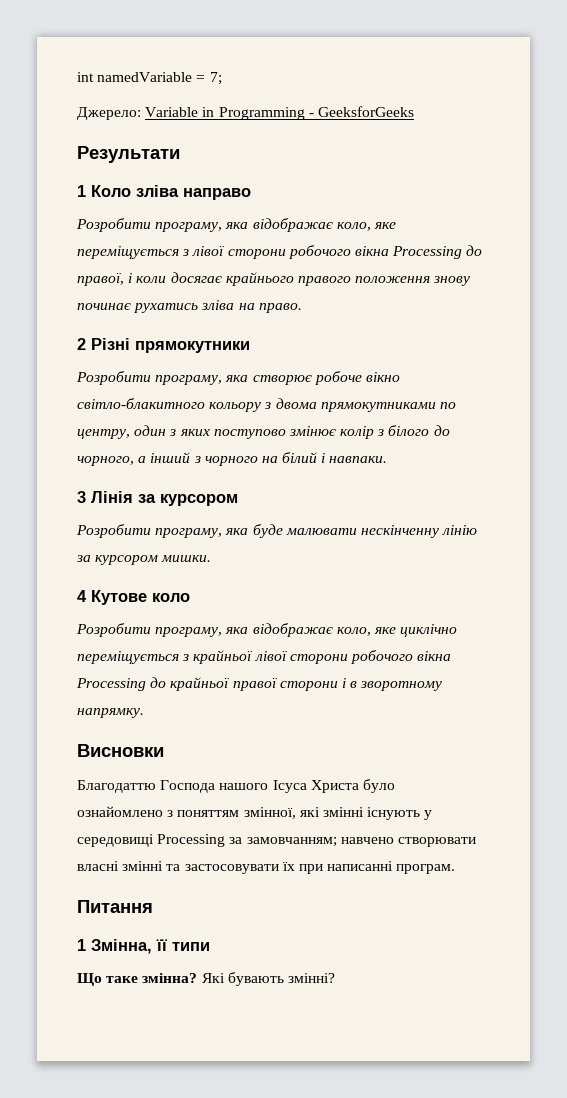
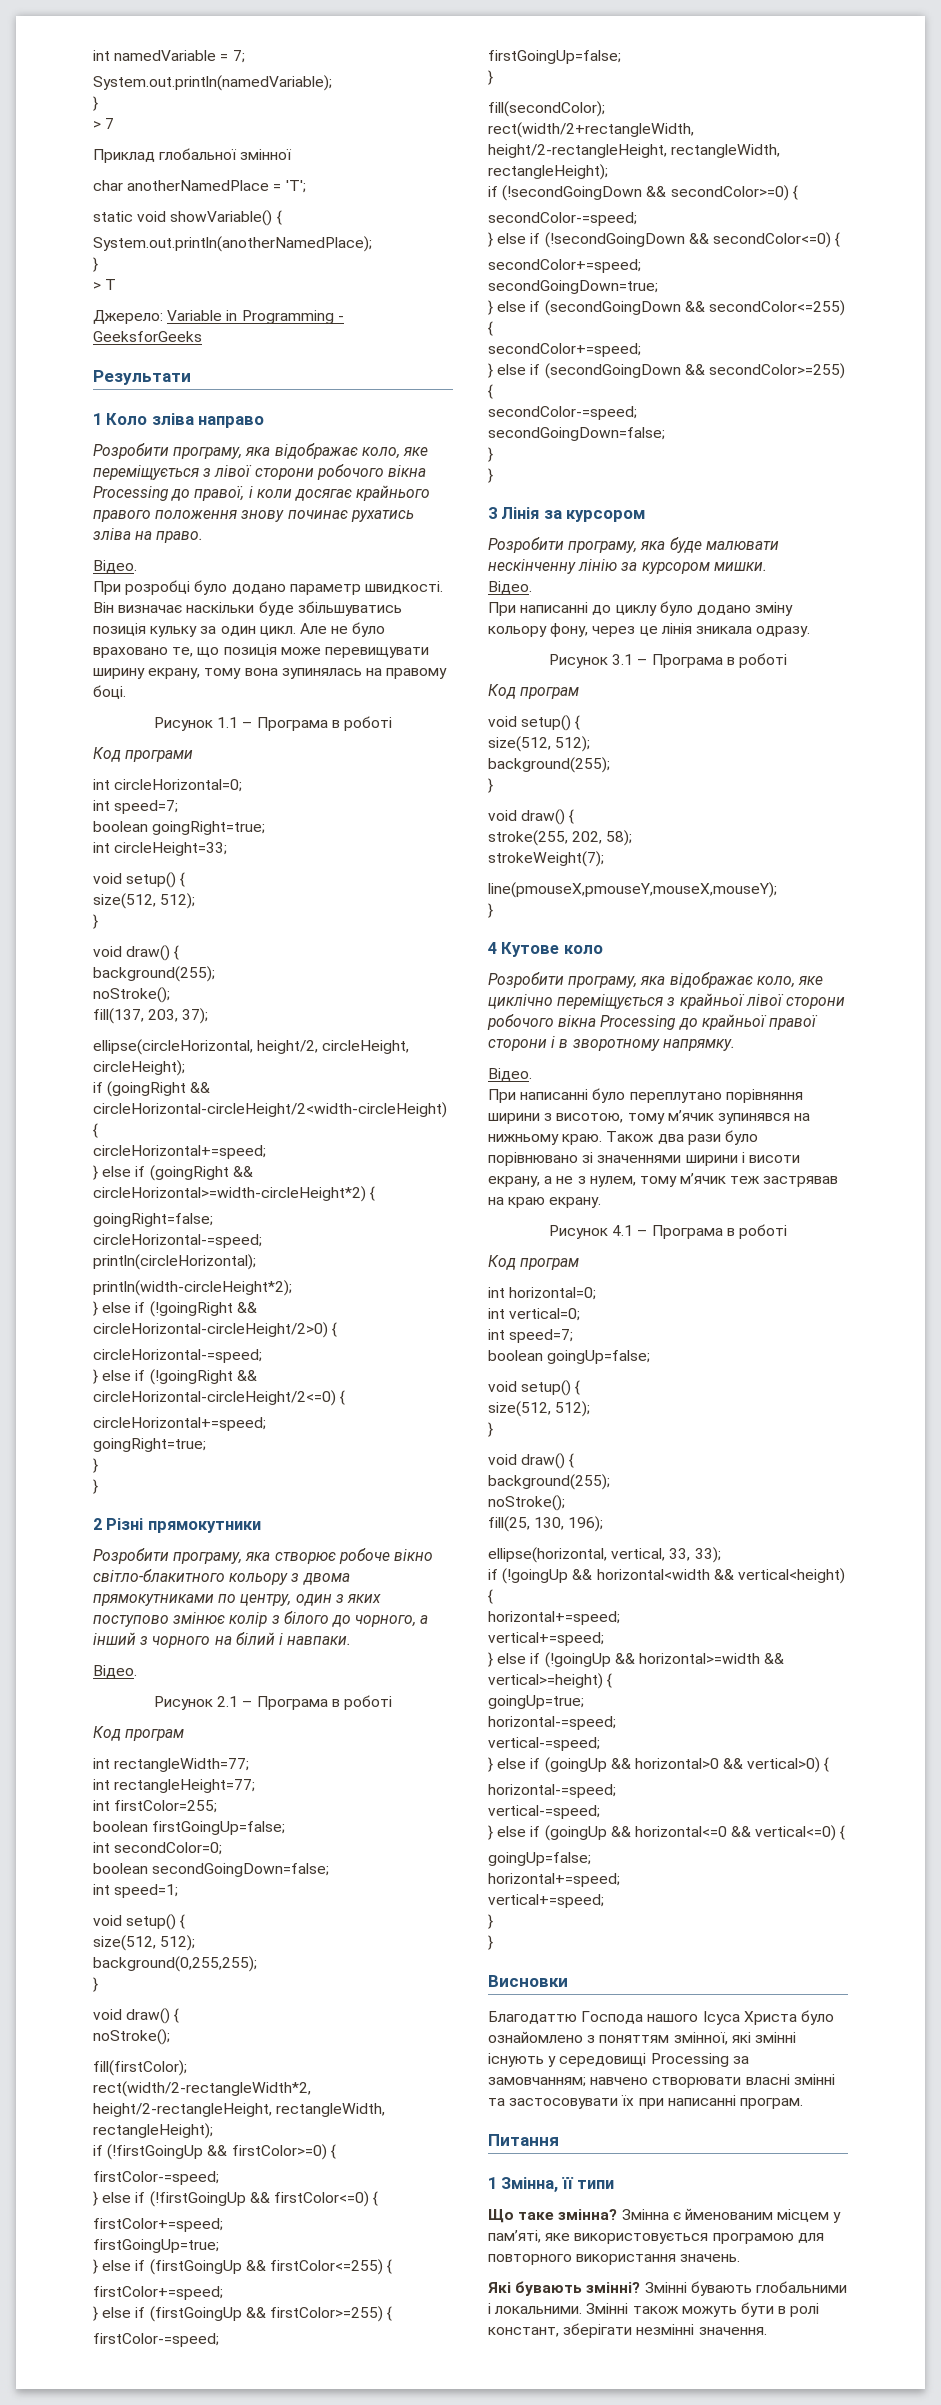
(222, 78) none -> [93,75,332,91] [93,96,98,111] [93,118,115,129] [93,148,293,163] [93,180,306,193] [93,210,282,226] [93,236,372,252] [93,257,98,272] [93,279,117,290] // System.out.println(namedVariable); // } // > 7 // Приклад глобальної змінної // char anotherNamedPlace = 'T'; // static void showVariable() { // System.out.println(anotherNamedPlace); // } // > T
(302, 308) none -> [93,560,137,573] [93,580,443,595] [93,601,402,616] [93,622,386,637] [93,644,429,658] [93,668,448,679] [93,685,126,699] [154,716,392,731] [93,747,194,762] [93,779,243,792] [93,800,179,814] [93,821,266,835] [93,842,228,856] [93,872,186,888] [93,893,196,909] [93,914,98,929] [93,945,180,961] [93,966,215,982] [93,987,170,1003] [93,1008,209,1024] [93,1039,410,1055] [93,1060,185,1076] [93,1081,211,1097] [93,1102,447,1118] [93,1123,98,1138] [93,1145,266,1159] [93,1165,253,1181] [93,1186,376,1202] [93,1213,213,1227] [93,1234,262,1248] [93,1254,256,1270] [93,1280,292,1296] [93,1301,257,1317] [93,1322,338,1338] [93,1349,262,1363] [93,1369,257,1385] [93,1390,346,1406] [93,1417,266,1431] [93,1438,206,1452] [93,1458,98,1473] [93,1479,98,1494] // Відео. // При розробці було додано параметр швидкості. Він визначає наскільки буде збільшуватись позиція кульку за один цикл. Але не було враховано те, що позиція може перевищувати ширину екрану, тому вона зупинялась на правому боці. // Рисунок 1.1 – Програма в роботі // Код програми // int circleHorizontal=0; // int speed=7; // boolean goingRight=true; // int circleHeight=33; // void setup() { // size(512, 512); // } // void draw() { // background(255); // noStroke(); // fill(137, 203, 37); // ellipse(circleHorizontal, height/2, circleHeight, circleHeight); // if (goingRight && circleHorizontal-circleHeight/2<width-circleHeight) { // circleHorizontal+=speed; // } else if (goingRight && circleHorizontal>=width-circleHeight*2) { // goingRight=false; // circleHorizontal-=speed; // println(circleHorizontal); // println(width-circleHeight*2); // } else if (!goingRight && circleHorizontal-circleHeight/2>0) { // circleHorizontal-=speed; // } else if (!goingRight && circleHorizontal-circleHeight/2<=0) { // circleHorizontal+=speed; // goingRight=true; // } // }
(388, 459) none -> [93,1665,137,1678] [154,1695,392,1710] [93,1726,185,1741] [93,1758,250,1772] [93,1779,256,1793] [93,1800,218,1813] [93,1821,286,1835] [93,1842,223,1855] [93,1863,330,1877] [93,1884,179,1898] [93,1914,186,1930] [93,1935,196,1951] [93,1956,257,1972] [93,1977,98,1992] [93,2008,180,2024] [93,2029,170,2045] [93,2060,187,2076] [93,2081,311,2097] [93,2103,386,2117] [93,2123,213,2139] [93,2144,336,2160] [93,2171,219,2185] [93,2191,379,2207] [93,2218,223,2232] [93,2239,219,2253] [93,2259,393,2275] [93,2286,223,2300] [93,2306,393,2322] [93,2333,219,2347] [488,50,621,64] [488,70,493,85] [488,101,605,117] [488,122,694,138] [488,144,781,158] [488,164,608,180] [488,185,798,201] [488,212,637,226] [488,232,841,248] [488,259,641,273] [488,280,658,294] [488,300,845,316] [488,321,493,336] [488,343,641,357] [488,363,845,379] [488,384,493,399] [488,406,637,420] [488,427,665,441] [488,447,493,462] [488,468,493,483] // Відео. // Рисунок 2.1 – Програма в роботі // Код програм // int rectangleWidth=77; // int rectangleHeight=77; // int firstColor=255; // boolean firstGoingUp=false; // int secondColor=0; // boolean secondGoingDown=false; // int speed=1; // void setup() { // size(512, 512); // background(0,255,255); // } // void draw() { // noStroke(); // fill(firstColor); // rect(width/2-rectangleWidth*2, height/2-rectangleHeight, rectangleWidth, rectangleHeight); // if (!firstGoingUp && firstColor>=0) { // firstColor-=speed; // } else if (!firstGoingUp && firstColor<=0) { // firstColor+=speed; // firstGoingUp=true; // } else if (firstGoingUp && firstColor<=255) { // firstColor+=speed; // } else if (firstGoingUp && firstColor>=255) { // firstColor-=speed; // firstGoingUp=false; // } // fill(secondColor); // rect(width/2+rectangleWidth, height/2-rectangleHeight, rectangleWidth, rectangleHeight); // if (!secondGoingDown && secondColor>=0) { // secondColor-=speed; // } else if (!secondGoingDown && secondColor<=0) { // secondColor+=speed; // secondGoingDown=true; // } else if (secondGoingDown && secondColor<=255) { // secondColor+=speed; // } else if (secondGoingDown && secondColor>=255) { // secondColor-=speed; // secondGoingDown=false; // } // }
(212, 558) none -> [488,581,532,594] [488,601,794,616] [488,623,811,637] [549,653,787,668] [488,684,580,699] [488,715,581,731] [488,736,591,752] [488,757,610,773] [488,778,493,793] [488,809,575,825] [488,830,633,846] [488,851,604,867] [488,882,777,898] [488,903,493,918] // Відео. // При написанні до циклу було додано зміну кольору фону, через це лінія зникала одразу. // Рисунок 3.1 – Програма в роботі // Код програм // void setup() { // size(512, 512); // background(255); // } // void draw() { // stroke(255, 202, 58); // strokeWeight(7); // line(pmouseX,pmouseY,mouseX,mouseY); // }
(144, 713) none -> [488,1068,532,1081] [488,1088,803,1103] [488,1110,811,1124] [488,1130,758,1145] [488,1152,800,1166] [488,1173,839,1187] [488,1197,602,1208] [549,1224,787,1239] [488,1255,580,1270] [488,1287,597,1300] [488,1308,581,1321] [488,1329,574,1343] [488,1350,651,1364] [488,1380,581,1396] [488,1401,591,1417] [488,1422,493,1437] [488,1453,575,1469] [488,1474,610,1490] [488,1495,565,1511] [488,1516,604,1532] [488,1547,721,1563] [488,1568,845,1584] [488,1589,493,1604] [488,1611,620,1625] [488,1632,604,1646] [488,1652,785,1668] [488,1673,613,1689] [488,1695,584,1709] [488,1716,616,1730] [488,1737,600,1751] [488,1757,830,1773] [488,1784,616,1798] [488,1805,600,1819] [488,1825,846,1841] [488,1852,591,1866] [488,1873,620,1887] [488,1894,604,1908] [488,1914,493,1929] [488,1935,493,1950] // Відео. // При написанні було переплутано порівняння ширини з висотою, тому м’ячик зупинявся на нижньому краю. Також два рази було порівнювано зі значеннями ширини і висоти екрану, а не з нулем, тому м’ячик теж застрявав на краю екрану. // Рисунок 4.1 – Програма в роботі // Код програм // int horizontal=0; // int vertical=0; // int speed=7; // boolean goingUp=false; // void setup() { // size(512, 512); // } // void draw() { // background(255); // noStroke(); // fill(25, 130, 196); // ellipse(horizontal, vertical, 33, 33); // if (!goingUp && horizontal<width && vertical<height) { // horizontal+=speed; // vertical+=speed; // } else if (!goingUp && horizontal>=width && vertical>=height) { // goingUp=true; // horizontal-=speed; // vertical-=speed; // } else if (goingUp && horizontal>0 && vertical>0) { // horizontal-=speed; // vertical-=speed; // } else if (goingUp && horizontal<=0 && vertical<=0) { // goingUp=false; // horizontal+=speed; // vertical+=speed; // } // }
[201,972,335,986] Які бувають змінні? -> [621,2208,842,2223] [488,2230,824,2244] [488,2254,741,2265] [488,2281,847,2296] [488,2302,820,2317] [488,2323,767,2338] Змінна є йменованим місцем у пам’яті, яке використовується програмою для повторного використання значень. // Які бувають змінні? Змінні бувають глобальними і локальними. Змінні також можуть бути в ролі констант, зберігати незмінні значення.

